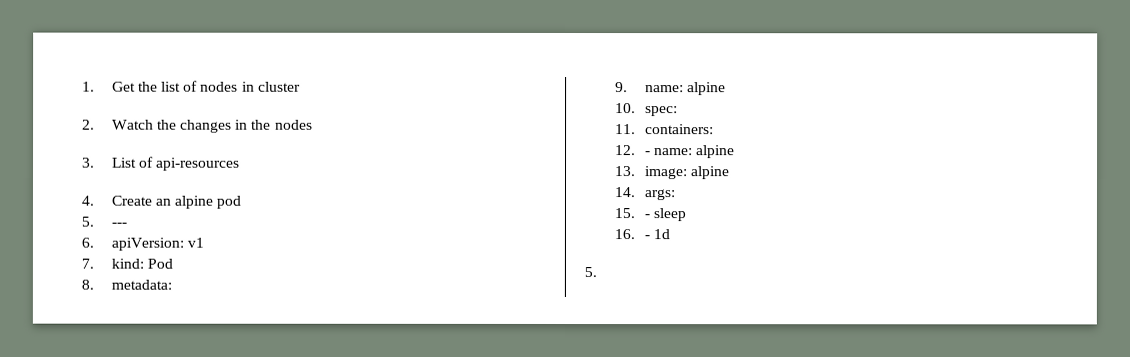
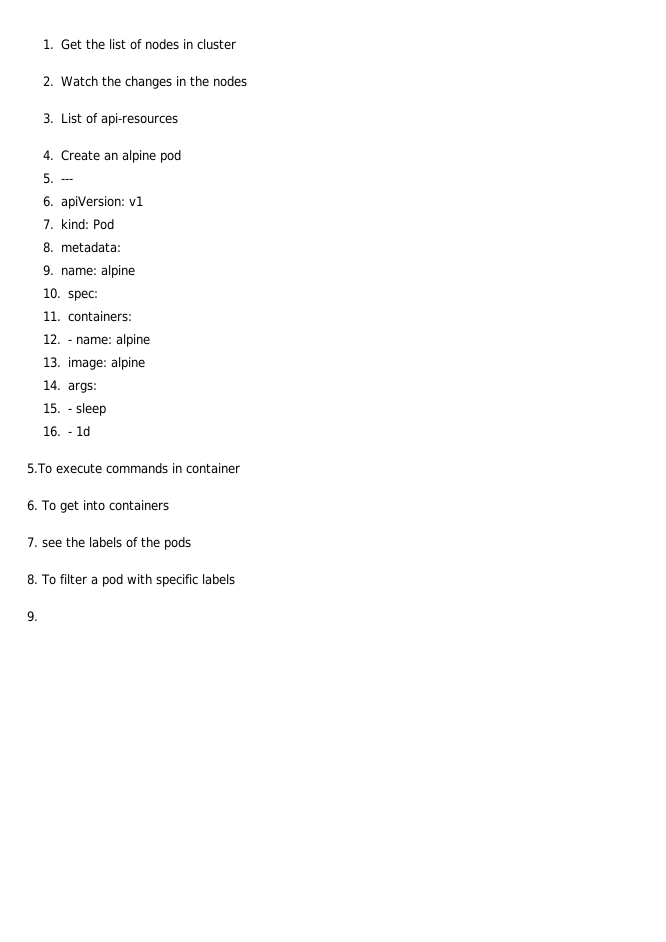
[584,267,597,278] 5. -> [27,463,240,474] [27,500,169,513] [27,537,191,550] [27,574,235,587] [27,611,38,622] 5.To execute commands in container // 6. To get into containers // 7. see the labels of the pods // 8. To filter a pod with specific labels // 9.

